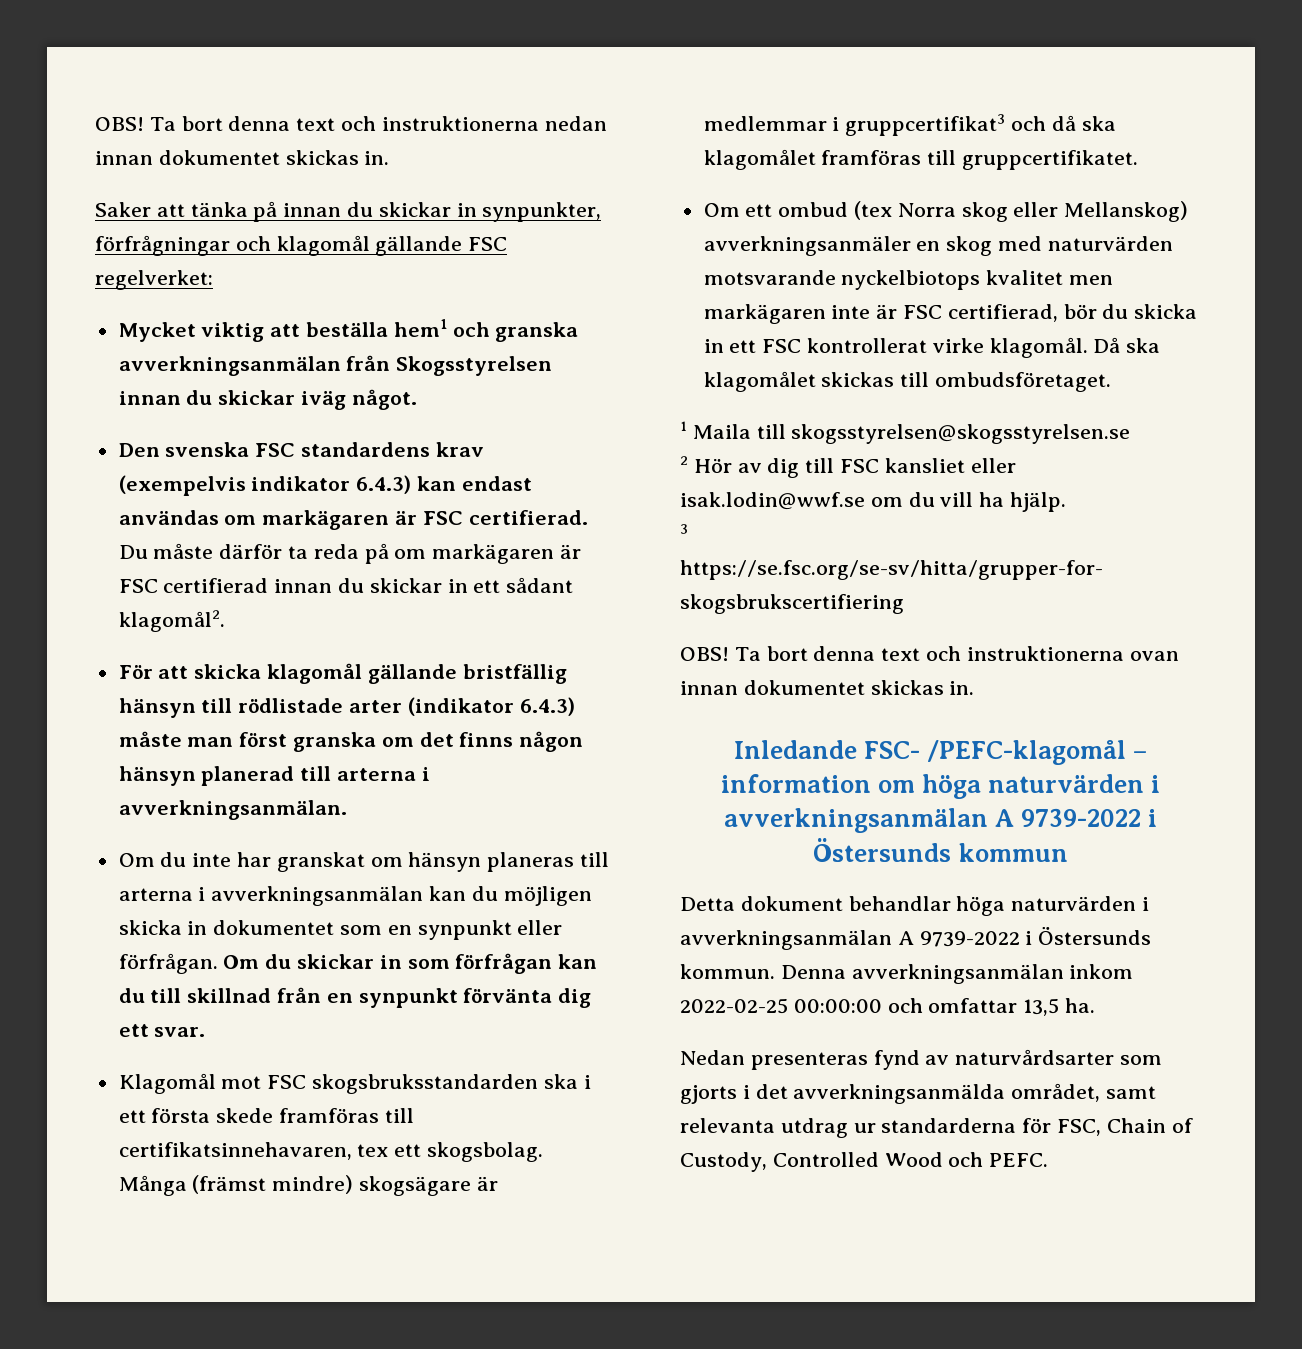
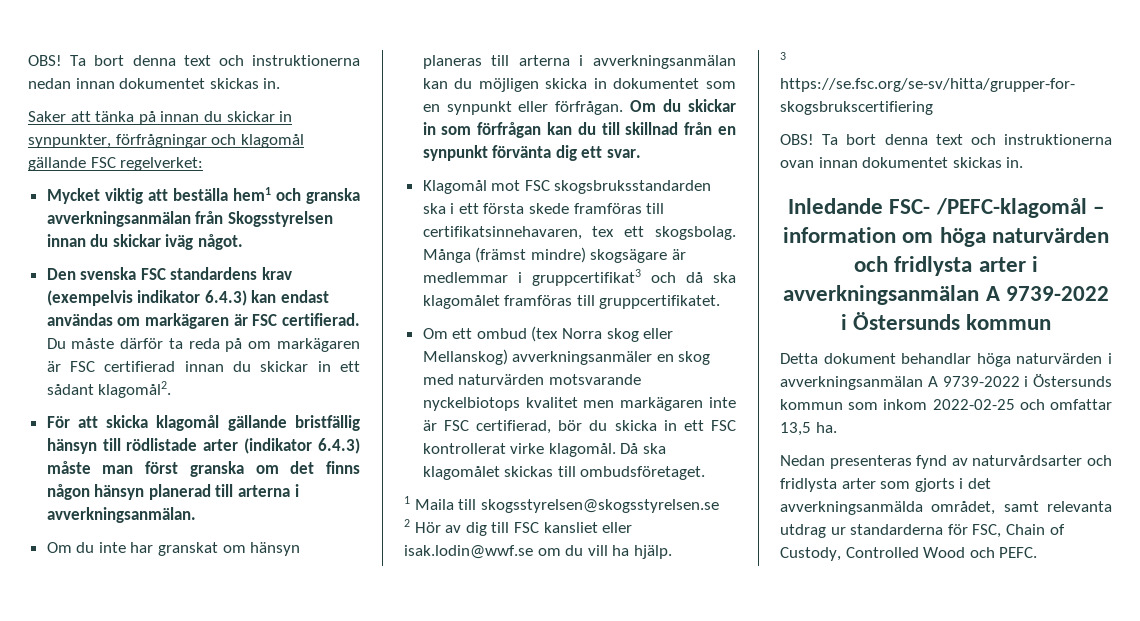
(1145, 783) none -> [854,256,1026,276] och fridlysta arter
[680,964,1064,984] kommun. Denna avverkningsanmälan -> [780,399,879,410] kommun som
[793,999,882,1013] 00:00:00 -> (1015, 404) none
(1115, 1057) none -> [1087,455,1112,466] [780,478,876,492] och fridlysta arter

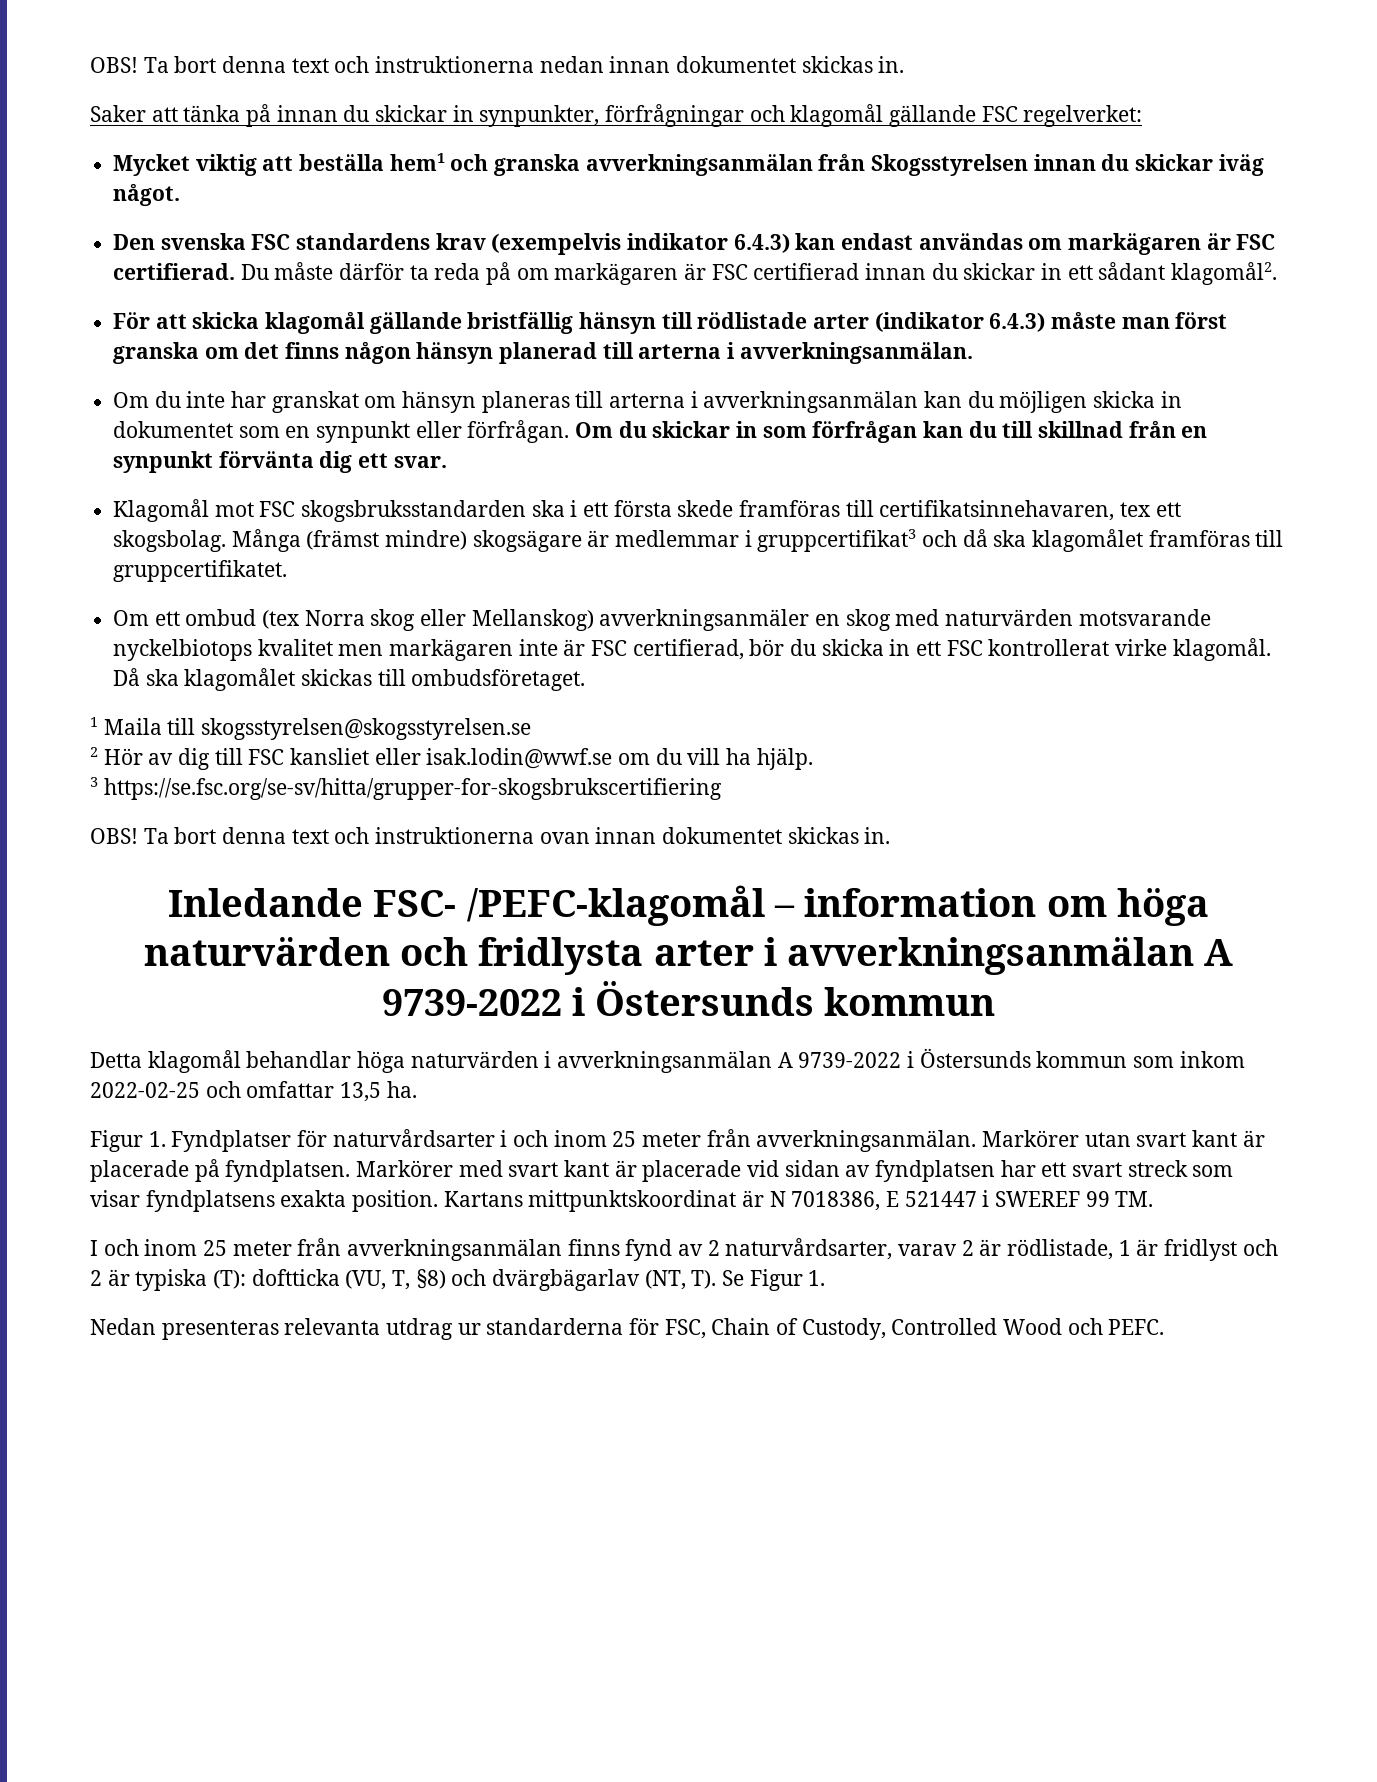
[823,353,896,364] dokument -> [147,1050,241,1073] klagomål
[780,455,1112,469] [780,478,991,492] [780,501,1039,515] Nedan presenteras fynd av naturvårdsarter och fridlysta arter som gjorts i det avverkningsanmälda området, samt -> [90,1129,1265,1152] [90,1159,1234,1182] [90,1190,1154,1212] [90,1238,1278,1261] [90,1269,826,1291] [90,1318,279,1340] Figur 1. Fyndplatser för naturvårdsarter i och inom 25 meter från avverkningsanmälan. Markörer utan svart kant är placerade på fyndplatsen. Markörer med svart kant är placerade vid sidan av fyndplatsen har ett svart streck som visar fyndplatsens exakta position. Kartans mittpunktskoordinat är N 7018386, E 521447 i SWEREF 99 TM. // I och inom 25 meter från avverkningsanmälan finns fynd av 2 naturvårdsarter, varav 2 är rödlistade, 1 är fridlyst och 2 är typiska (T): doftticka (VU, T, §8) och dvärgbägarlav (NT, T). Se Figur 1. // Nedan presenteras

